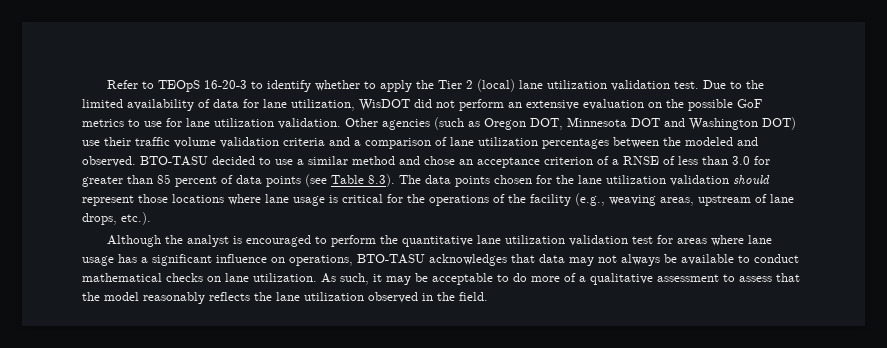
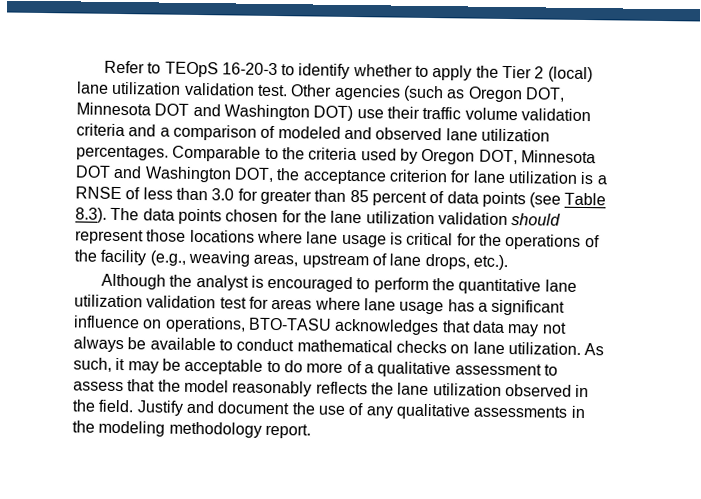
[702,80,764,89] [82,99,762,111] [82,118,341,129] Due to the limited availability of data for lane utilization, WisDOT did not perform an extensive evaluation on the possible GoF metrics to use for lane utilization validation. -> (288, 90) none
[450,137,758,149] [82,156,609,168] lane utilization percentages between the modeled and observed. BTO-TASU decided to use a similar method and chose an acceptance criterion of -> [277,126,550,142] [76,145,596,165] [75,165,595,185] modeled and observed lane utilization percentages. Comparable to the criteria used by Oregon DOT, Minnesota DOT and Washington DOT, the acceptance criterion for lane utilization is
(488, 296) none -> [136,400,585,420] [72,420,311,439] Justify and document the use of any qualitative assessments in the modeling methodology report.

